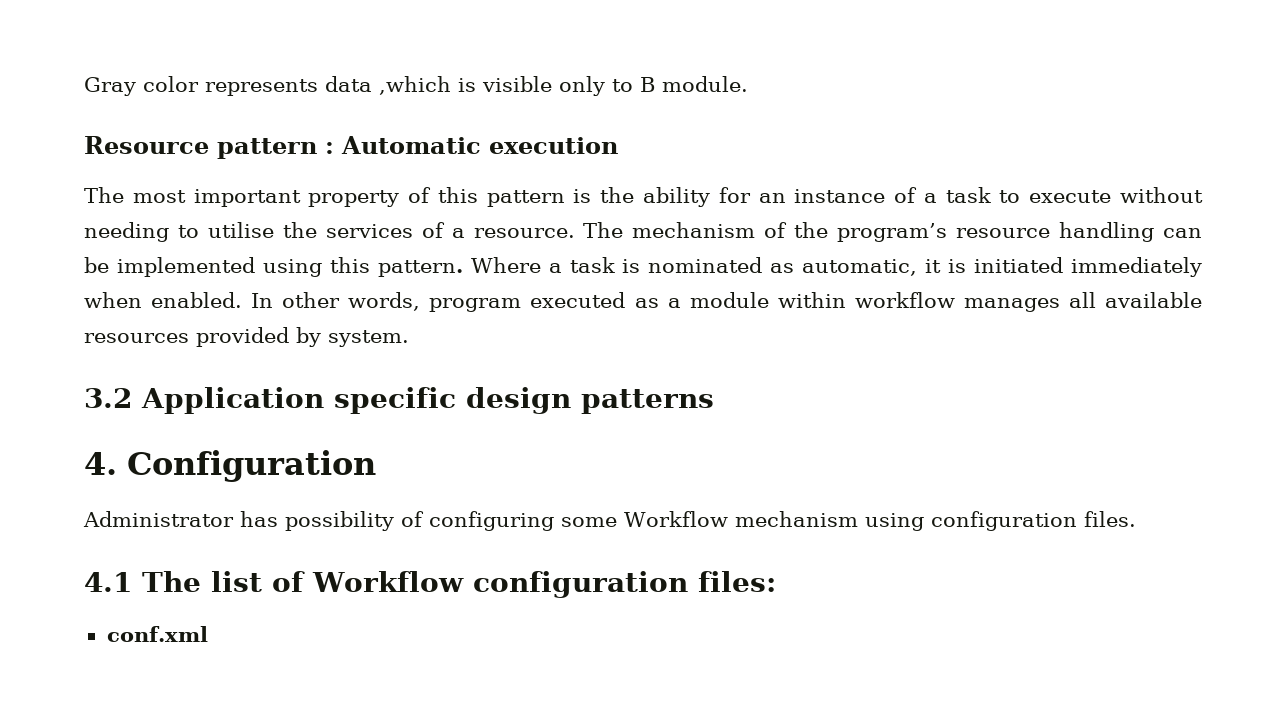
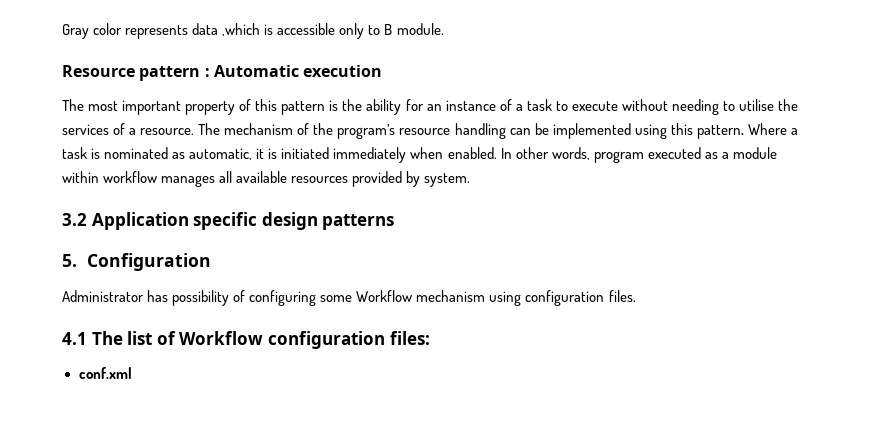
[482,76,552,92] visible -> [277,23,336,35] accessible
[84,452,117,475] 4. -> [62,254,77,267] 5.

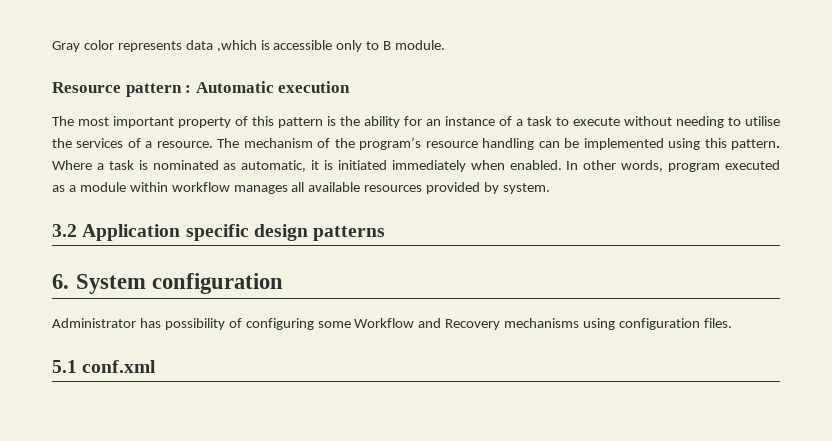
[62,253,211,271] 5. Configuration -> [52,273,284,294] 6. System configuration
[416,290,486,302] mechanism -> [418,318,580,330] and Recovery mechanisms
[62,331,430,349] 4.1 The list of Workflow configuration files: // -> [52,360,77,373] 5.1

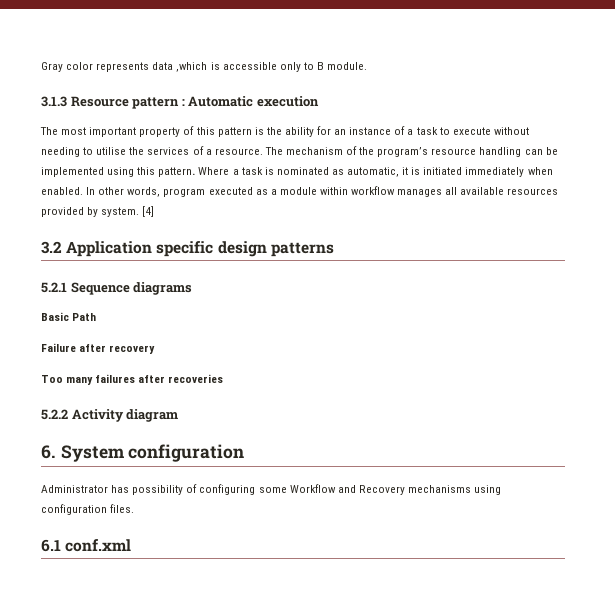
(446, 45) none -> [41,96,67,107] 3.1.3
(551, 188) none -> [142,206,155,217] [4]
(386, 233) none -> [41,282,193,295] [41,312,97,321] [41,343,156,354] [41,374,224,385] [41,409,179,422] // 5.2.1 Sequence diagrams // Basic Path // Failure after recovery // Too many failures after recoveries // 5.2.2 Activity diagram
[52,360,77,373] 5.1 -> [41,539,61,552] 6.1

